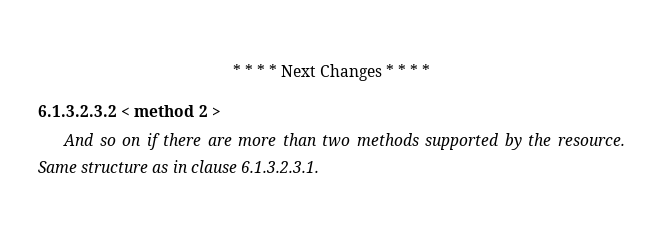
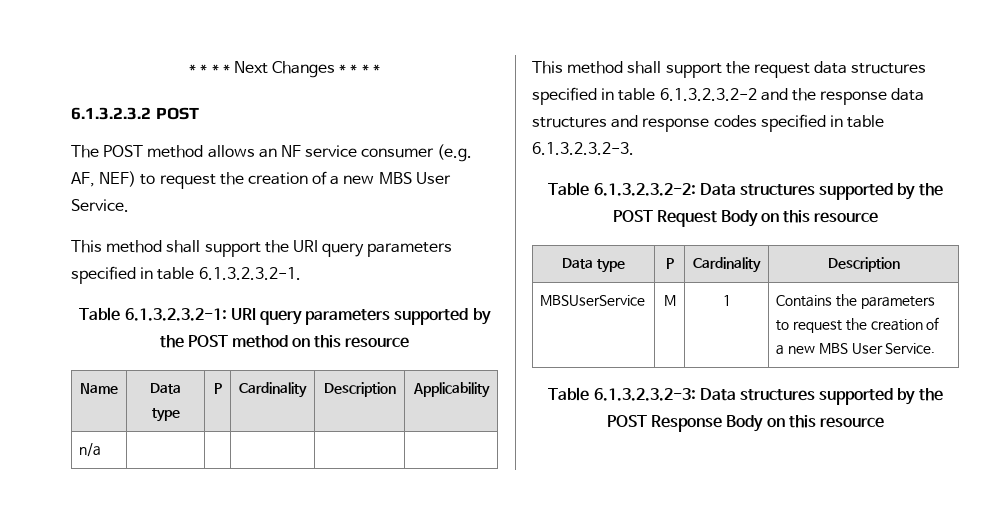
[121,105,221,117] [63,133,625,150] [38,160,319,173] < method 2 > // And so on if there are more than two methods supported by the resource. Same structure as in clause 6.1.3.2.3.1. -> [155,107,199,120] [71,144,473,162] [71,171,451,189] [71,199,129,212] [71,240,453,257] [71,266,301,284] [79,307,491,325] [159,335,410,348] [80,383,118,394] [150,383,181,394] [151,408,180,422] [213,383,222,394] [239,382,307,398] [323,382,396,397] [412,382,490,398] [79,443,102,457] [532,61,927,78] [532,87,925,105] [532,114,885,132] [532,142,634,155] [548,182,943,200] [612,210,879,227] [562,258,625,273] [665,258,674,269] [693,257,761,273] [827,257,900,272] [540,295,646,306] [663,295,676,306] [722,295,731,306] [776,294,935,309] [776,317,940,333] [776,343,936,355] [548,387,943,405] [607,415,884,432] POST // The POST method allows an NF service consumer (e.g. AF, NEF) to request the creation of a new MBS User Service. // This method shall support the URI query parameters specified in table 6.1.3.2.3.2-1. // Table 6.1.3.2.3.2-1: URI query parameters supported by the POST method on this resource // Name | Data type | P | Cardinality | Description | Applicability // n/a | | | | | // This method shall support the request data structures specified in table 6.1.3.2.3.2-2 and the response data structures and response codes specified in table 6.1.3.2.3.2-3. // Table 6.1.3.2.3.2-2: Data structures supported by the POST Request Body on this resource // Data type | P | Cardinality | Description // MBSUserService | M | 1 | Contains the parameters to request the creation of a new MBS User Service. // Table 6.1.3.2.3.2-3: Data structures supported by the POST Response Body on this resource

